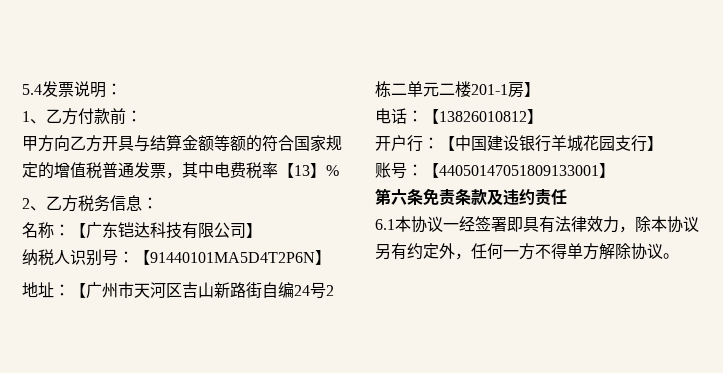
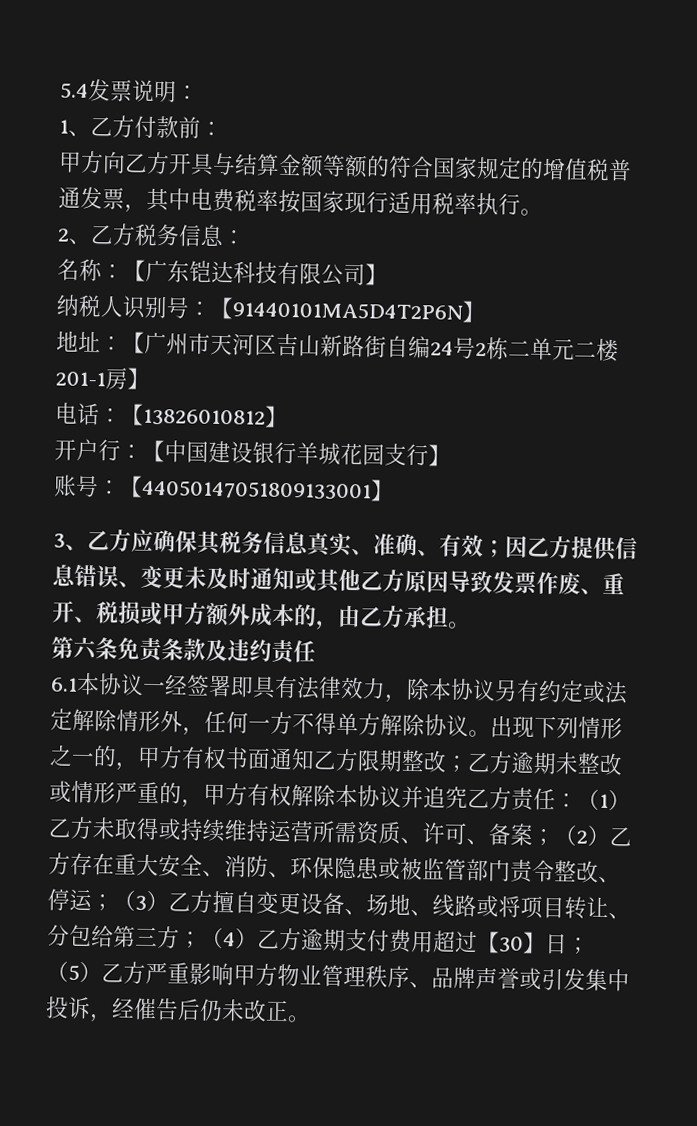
[278,163,339,178] 【13】% -> [278,189,543,216] 按国家现行适用税率执行。
(615, 170) none -> [53,529,638,562] [52,564,625,595] [52,600,471,630] // 3、乙方应确保其税务信息真实、准确、有效；因乙方提供信息错误、变更未及时通知或其他乙方原因导致发票作废、重开、税损或甲方额外成本的，由乙方承担。
(439, 251) none -> [582,680,628,705] [50,708,161,733] 或法定解除情形
(679, 256) none -> [490,715,623,740] [49,744,623,776] [49,780,631,812] [48,816,632,848] [48,852,621,884] [47,888,631,920] [47,924,590,955] [46,961,630,992] [45,996,311,1023] 出现下列情形之一的，甲方有权书面通知乙方限期整改；乙方逾期未整改或情形严重的，甲方有权解除本协议并追究乙方责任：（1）乙方未取得或持续维持运营所需资质、许可、备案；（2）乙方存在重大安全、消防、环保隐患或被监管部门责令整改、停运；（3）乙方擅自变更设备、场地、线路或将项目转让、分包给第三方；（4）乙方逾期支付费用超过【30】日；（5）乙方严重影响甲方物业管理秩序、品牌声誉或引发集中投诉，经催告后仍未改正。

